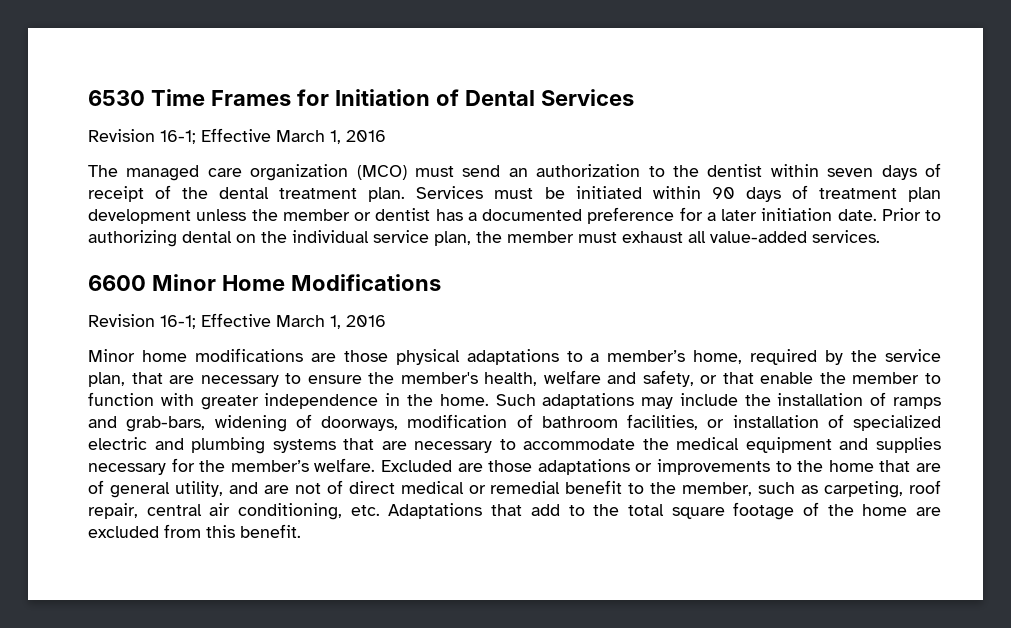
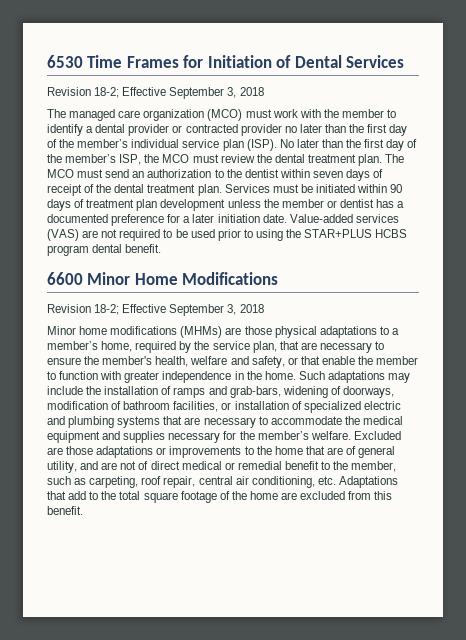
[160,128,386,144] 16-1; Effective March 1, 2016 -> [94,87,264,99] 18-2; Effective September 3, 2018
(454, 171) none -> [272,109,397,118] [47,124,408,136] [47,139,418,151] [47,154,405,166] [47,169,104,178] work with the member to identify a dental provider or contracted provider no later than the first day of the member’s individual service plan (ISP). No later than the first day of the member’s ISP, the MCO must review the dental treatment plan. The MCO must
[881,208,941,221] [88,230,880,247] Prior to authorizing dental on the individual service plan, the member must exhaust all value-added services. -> [289,214,399,223] [47,229,408,241] [47,244,162,256] Value-added services (VAS) are not required to be used prior to using the STAR+PLUS HCBS program dental benefit.
[160,313,386,329] 16-1; Effective March 1, 2016 -> [94,304,264,316] 18-2; Effective September 3, 2018
(303, 355) none -> [180,326,223,338] (MHMs)

